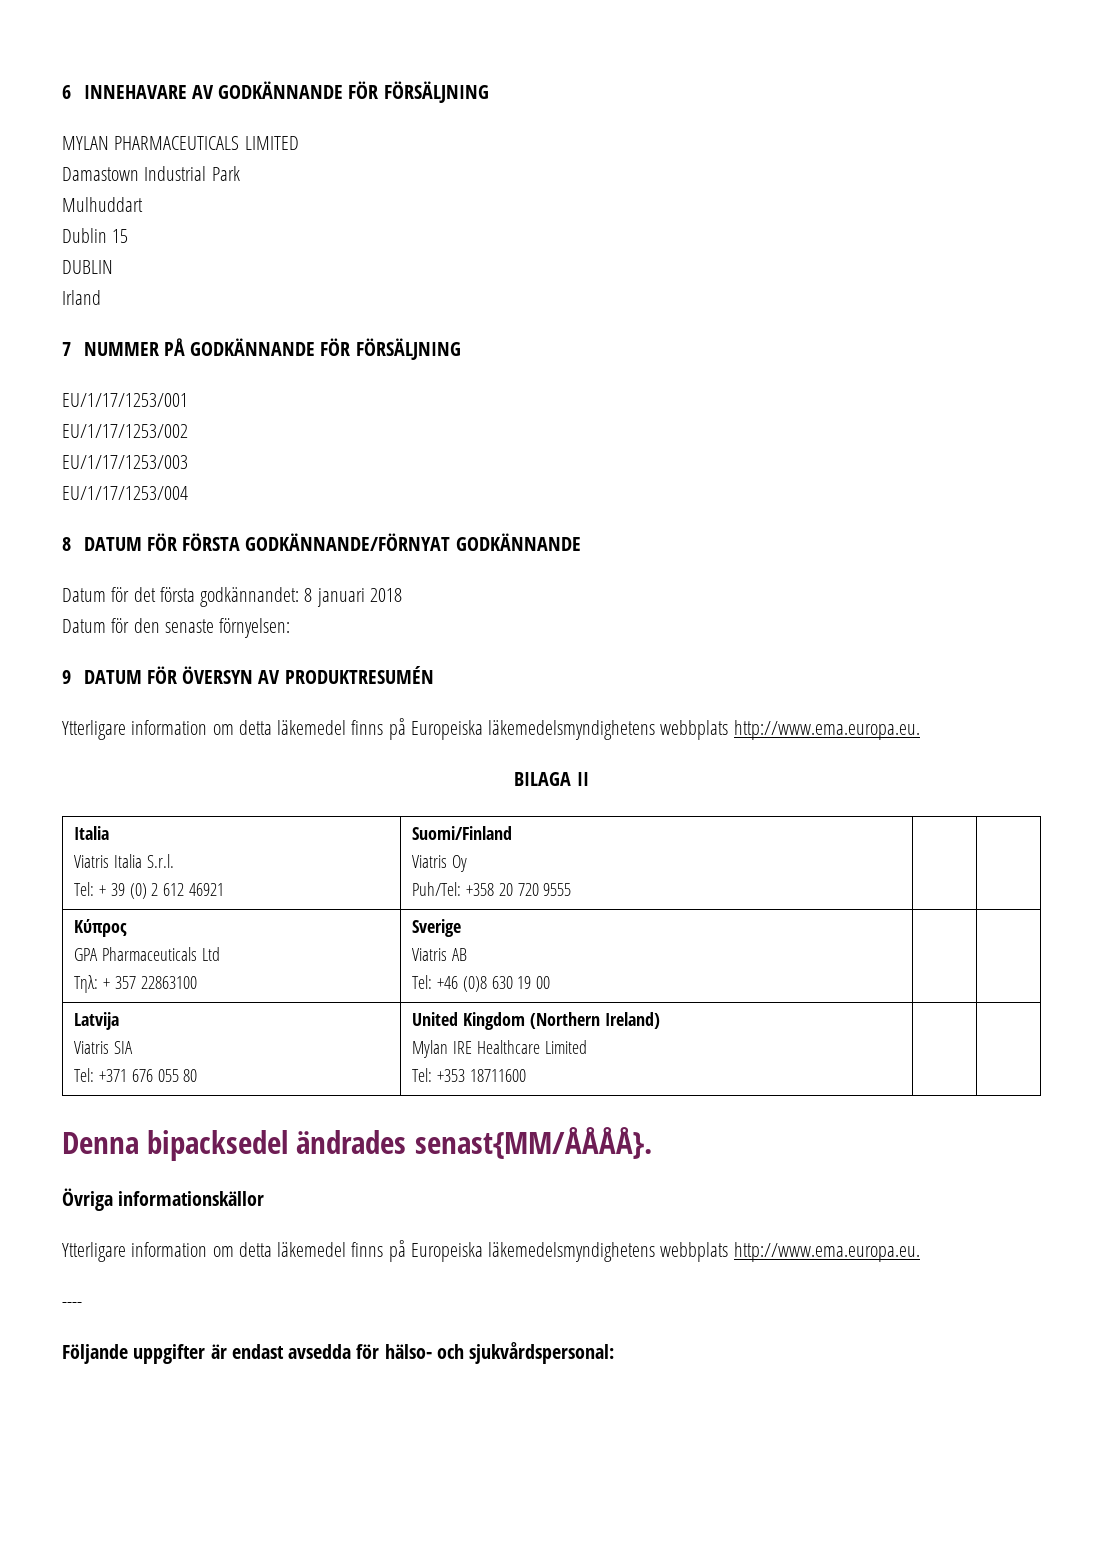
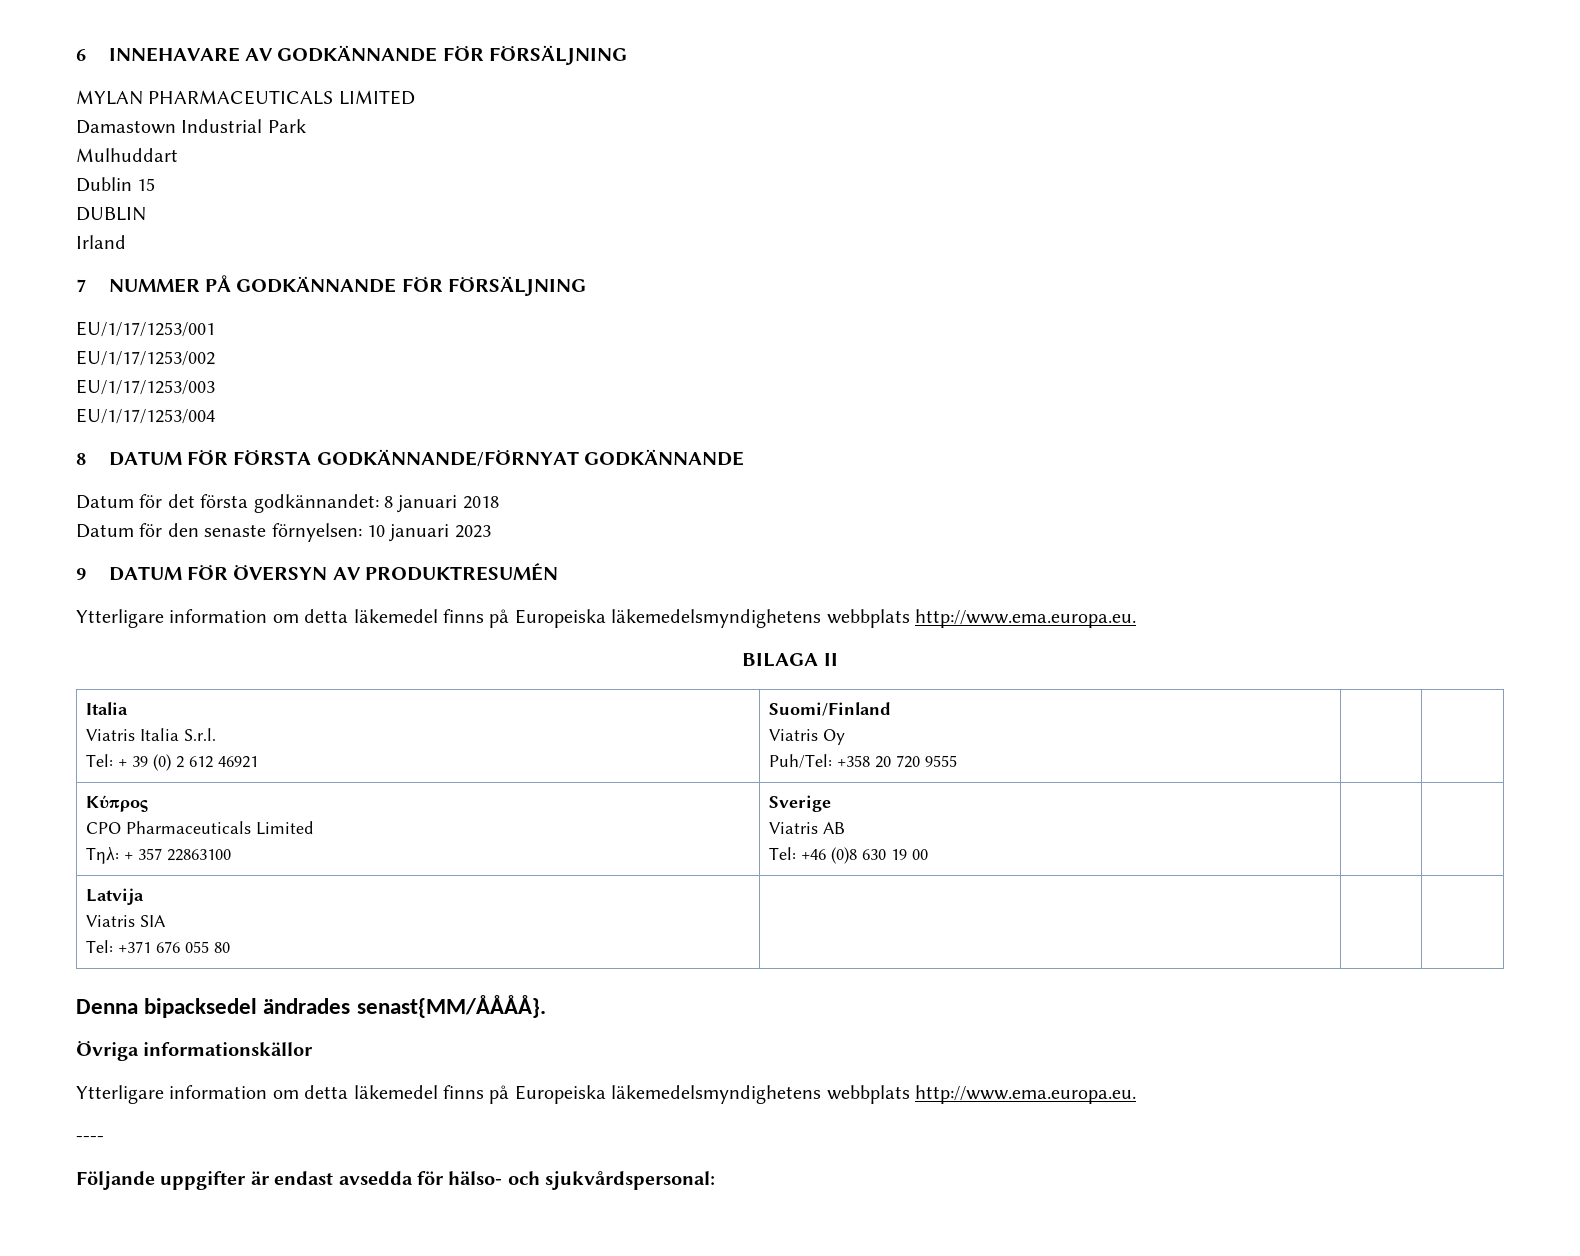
(291, 628) none -> [367,524,491,542] 10 januari 2023
[74,947,220,961] GPA Pharmaceuticals Ltd -> [85,821,314,835] CPO Pharmaceuticals Limited
[412,1012,660,1030] [412,1040,587,1058] [412,1068,526,1082] United Kingdom (Northern Ireland) // Mylan IRE Healthcare Limited // Tel: +353 18711600 -> (230, 947) none

